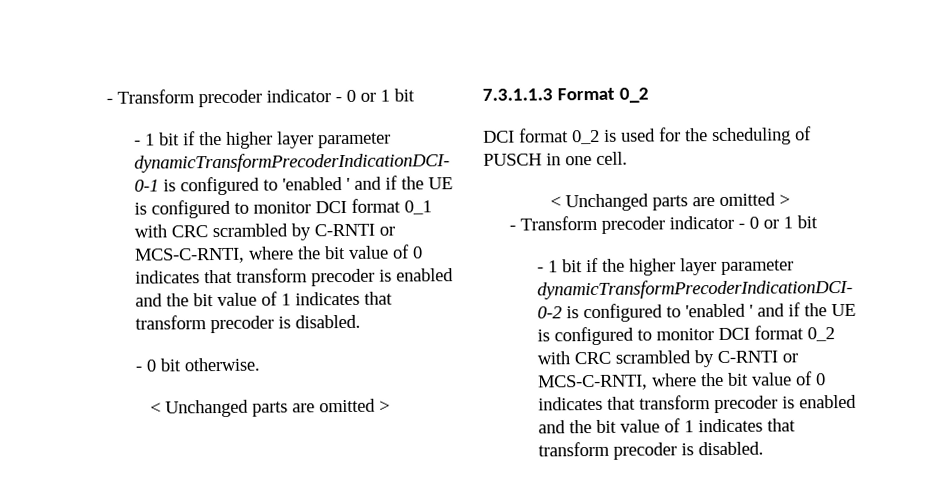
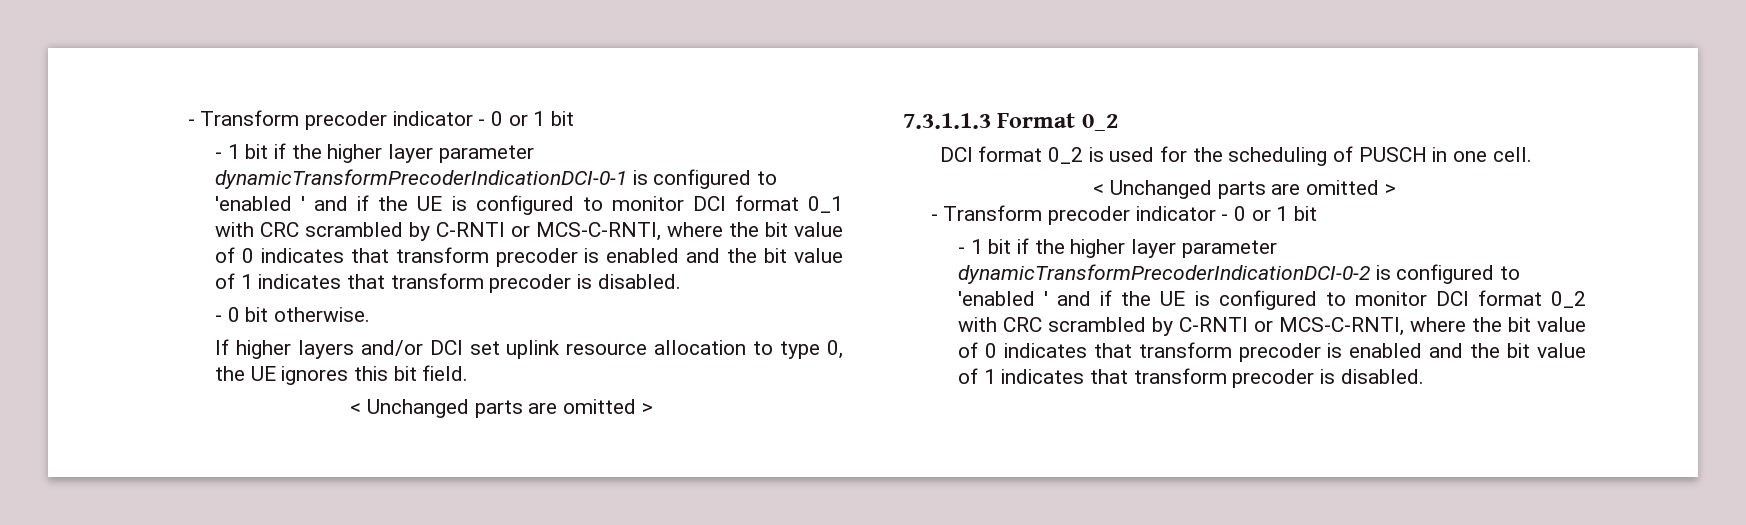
(260, 364) none -> [215,339,843,359] [215,365,469,385] // If higher layers and/or DCI set uplink resource allocation to type 0, the UE ignores this bit field.

